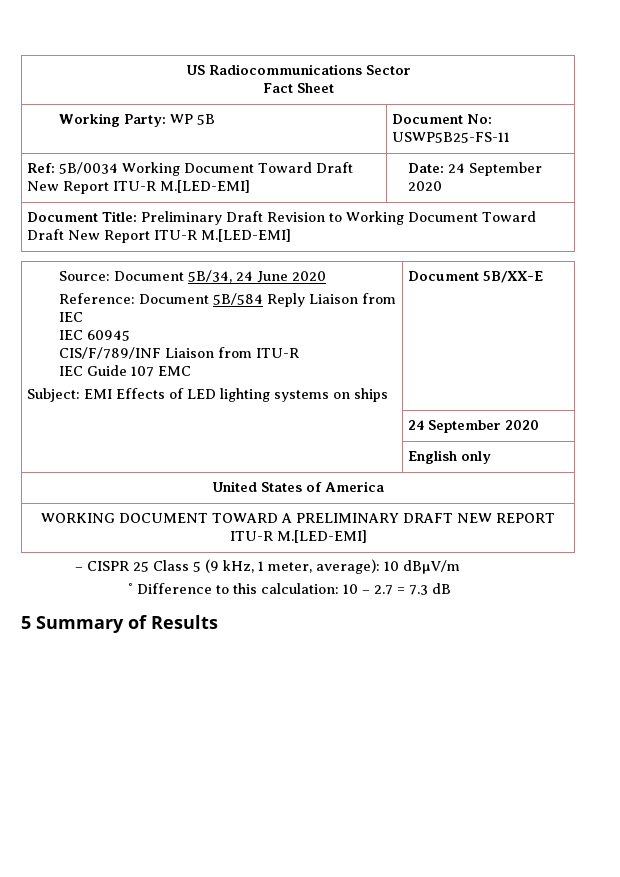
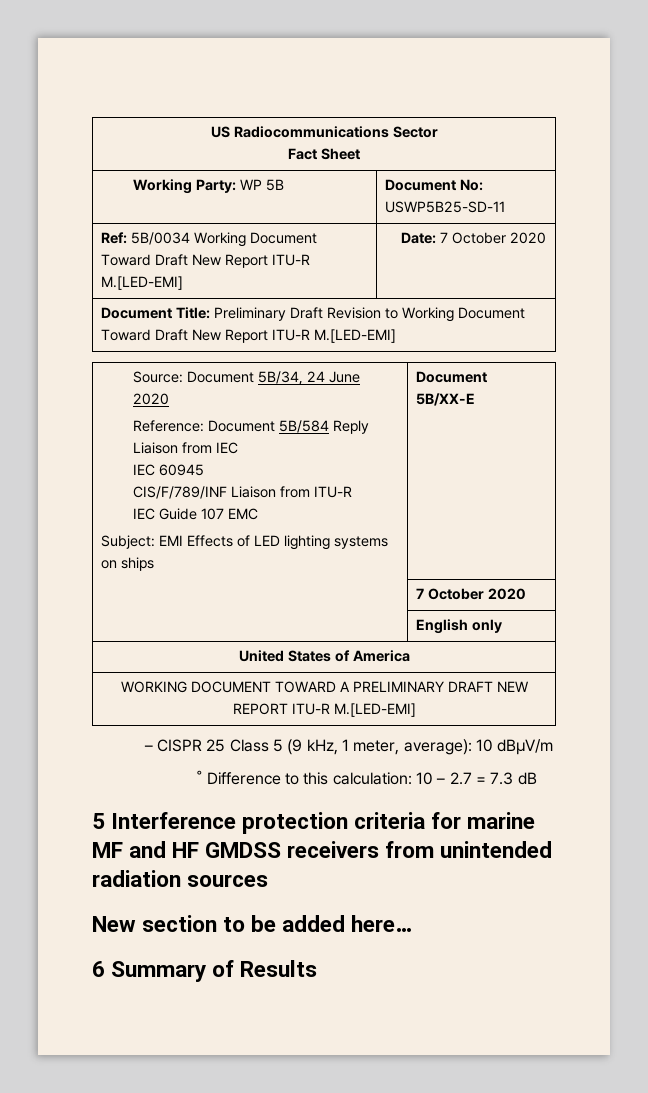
[392,132,511,143] USWP5B25-FS-11 -> [385,201,506,213] USWP5B25-SD-11
[448,162,543,176] 24 September -> [440,232,507,244] 7 October
[408,420,502,433] 24 September -> [416,588,485,600] 7 October
(31, 622) none -> [111,812,536,834] [92,841,553,858] [92,870,269,887] [92,915,413,932] [92,961,105,977] Interference protection criteria for marine MF and HF GMDSS receivers from unintended radiation sources // New section to be added here… // 6

